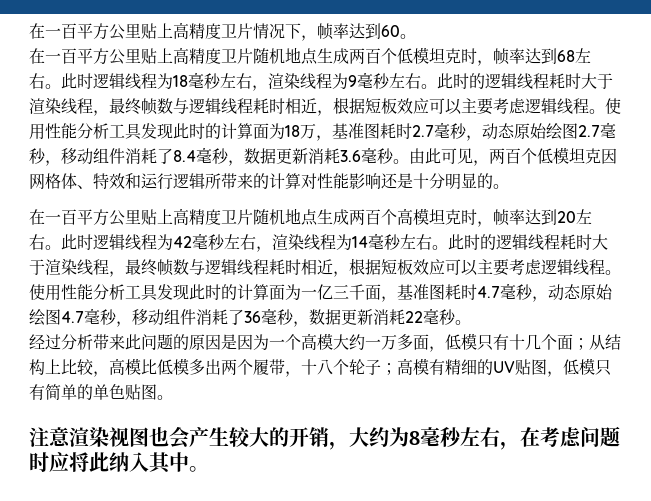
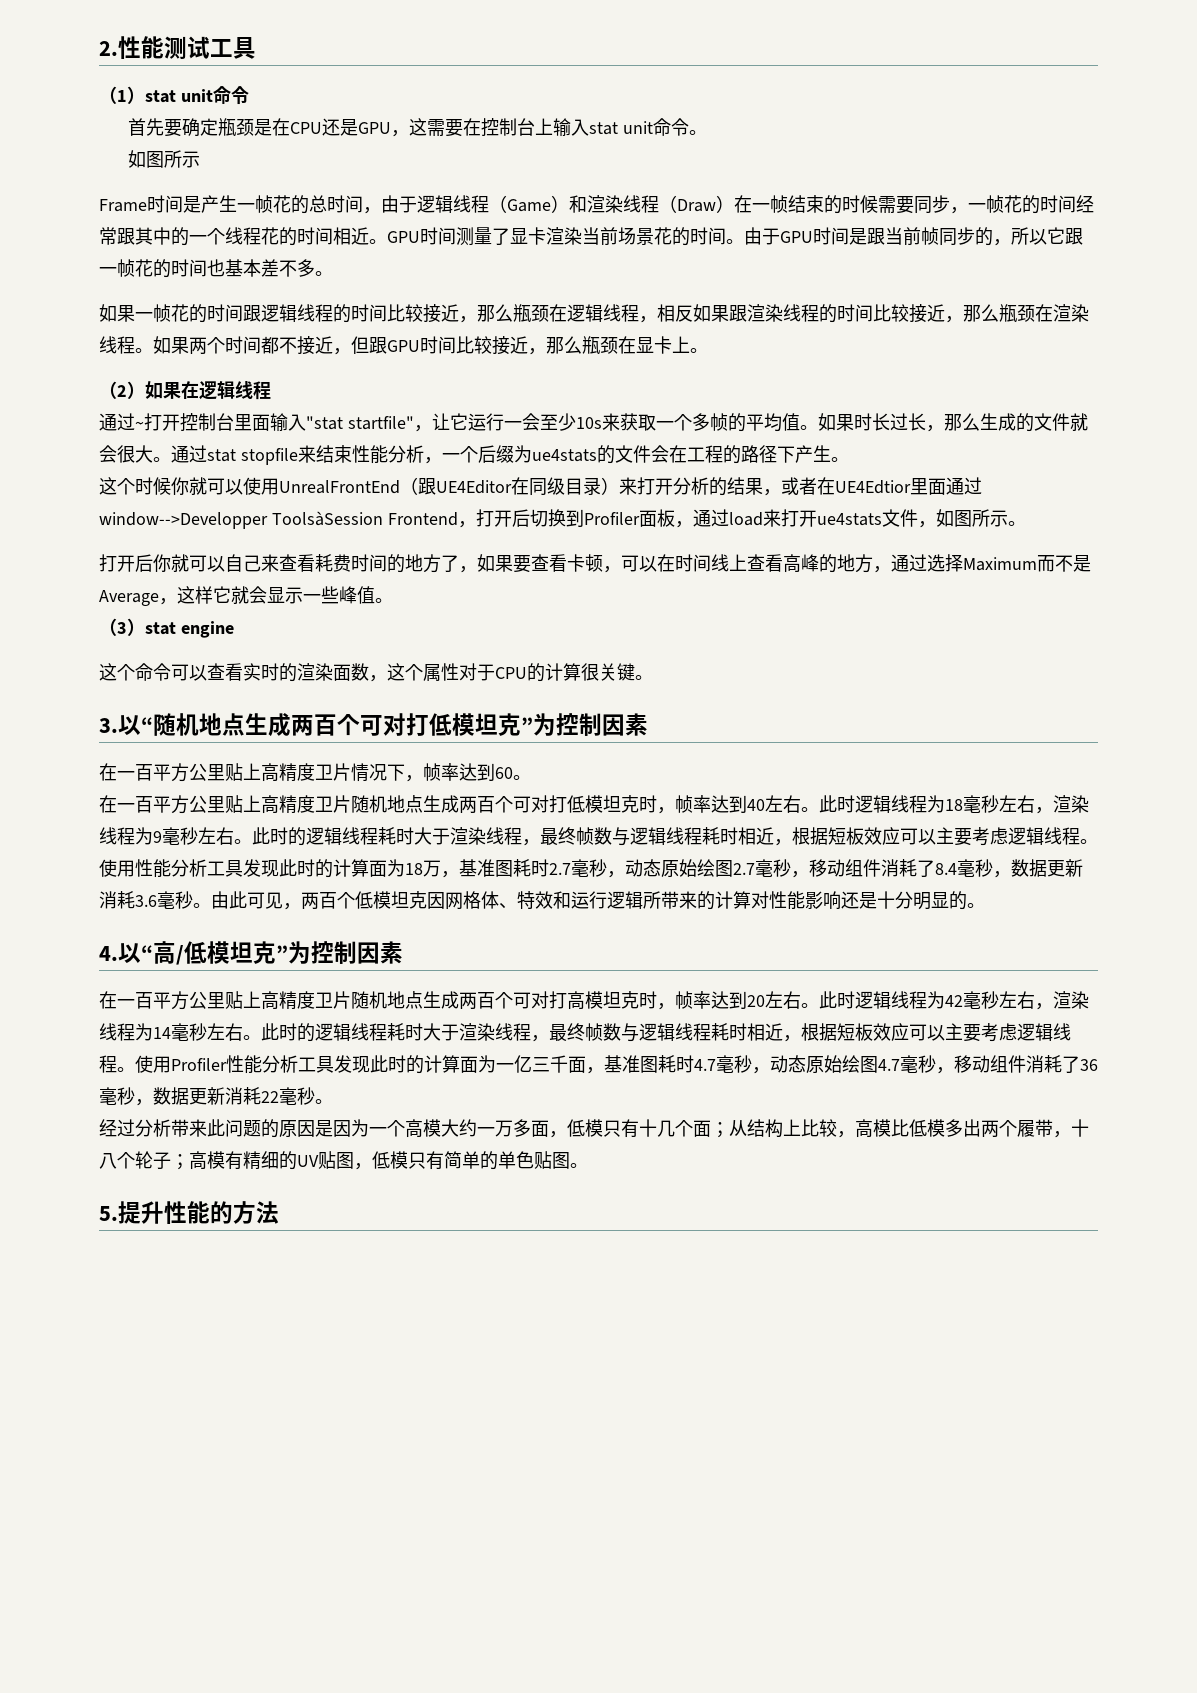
(29, 31) none -> [99,36,256,59] [99,86,249,105] [128,118,708,137] [128,150,201,168] [99,195,1094,214] [99,227,1083,246] [99,259,333,278] [99,304,1089,323] [99,336,708,355] [99,381,271,400] [99,413,1088,432] [99,445,849,465] [99,477,982,496] [99,509,1026,529] [99,554,1091,573] [99,586,393,606] [99,618,234,638] [99,663,653,682] [99,713,648,737] 2.性能测试工具 // （1）stat unit命令 // 首先要确定瓶颈是在CPU还是GPU，这需要在控制台上输入stat unit命令。 // 如图所示 // Frame时间是产生一帧花的总时间，由于逻辑线程（Game）和渲染线程（Draw）在一帧结束的时候需要同步，一帧花的时间经常跟其中的一个线程花的时间相近。GPU时间测量了显卡渲染当前场景花的时间。由于GPU时间是跟当前帧同步的，所以它跟一帧花的时间也基本差不多。 // 如果一帧花的时间跟逻辑线程的时间比较接近，那么瓶颈在逻辑线程，相反如果跟渲染线程的时间比较接近，那么瓶颈在渲染线程。如果两个时间都不接近，但跟GPU时间比较接近，那么瓶颈在显卡上。 // （2）如果在逻辑线程 // 通过~打开控制台里面输入"stat startfile"，让它运行一会至少10s来获取一个多帧的平均值。如果时长过长，那么生成的文件就会很大。通过stat stopfile来结束性能分析，一个后缀为ue4stats的文件会在工程的路径下产生。 // 这个时候你就可以使用UnrealFrontEnd（跟UE4Editor在同级目录）来打开分析的结果，或者在UE4Edtior里面通过window-->Developper ToolsàSession Frontend，打开后切换到Profiler面板，通过load来打开ue4stats文件，如图所示。 // 打开后你就可以自己来查看耗费时间的地方了，如果要查看卡顿，可以在时间线上查看高峰的地方，通过选择Maximum而不是Average，这样它就会显示一些峰值。 // （3）stat engine // 这个命令可以查看实时的渲染面数，这个属性对于CPU的计算很关键。 // 3.以“随机地点生成两百个可对打低模坦克”为控制因素 //
(397, 56) none -> [513,795,567,813] 可对打
[557,50,575,62] 68 -> [747,799,765,811] 40
(509, 186) none -> [99,941,403,965] // 4.以“高/低模坦克”为控制因素
(397, 217) none -> [513,991,567,1009] 可对打
(61, 292) none -> [171,1058,227,1071] Profiler
[29,426,620,450] [29,452,209,474] 注意渲染视图也会产生较大的开销，大约为8毫秒左右，在考虑问题时应将此纳入其中。 -> [99,1201,279,1224] 5.提升性能的方法

